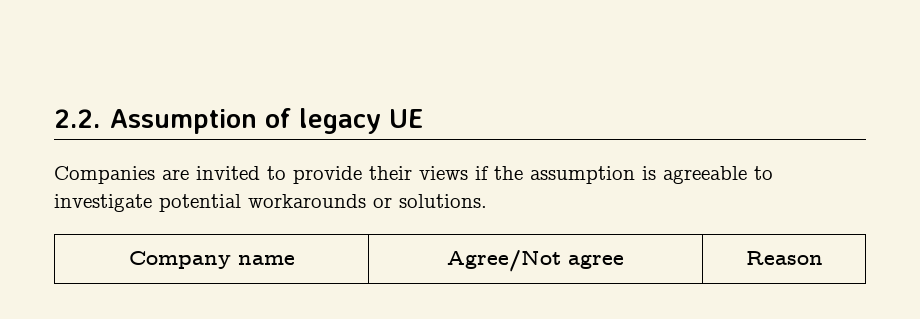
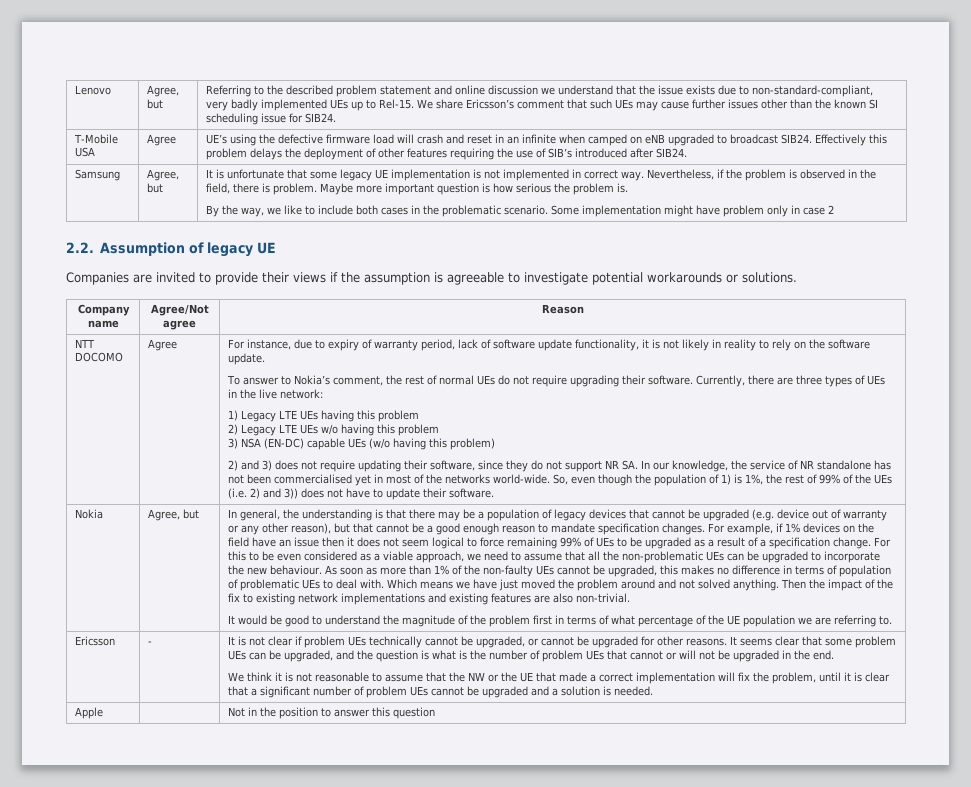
(54, 118) none -> [75,85,112,95] [147,85,180,97] [147,99,164,109] [206,85,874,97] [206,99,879,111] [206,113,337,125] [74,134,119,144] [75,147,96,157] [147,134,177,146] [206,134,888,146] [206,148,688,160] [75,169,121,181] [147,169,180,181] [147,183,164,193] [206,169,877,181] [206,183,629,195] [206,205,835,217] Lenovo | Agree, but | Referring to the described problem statement and online discussion we understand that the issue exists due to non-standard-compliant, very badly implemented UEs up to Rel-15. We share Ericsson’s comment that such UEs may cause further issues other than the known SI scheduling issue for SIB24. // T-Mobile USA | Agree | UE’s using the defective firmware load will crash and reset in an infinite when camped on eNB upgraded to broadcast SIB24. Effectively this problem delays the deployment of other features requiring the use of SIB’s introduced after SIB24. // Samsung | Agree, but | It is unfortunate that some legacy UE implementation is not implemented in correct way. Nevertheless, if the problem is observed in the field, there is problem. Maybe more important question is how serious the problem is. // By the way, we like to include both cases in the problematic scenario. Some implementation might have problem only in case 2 //
(823, 258) none -> [75,339,96,348] [75,352,124,362] [148,339,178,351] [228,339,871,351] [228,353,266,365] [227,375,886,387] [228,389,324,399] [228,410,420,422] [228,424,440,436] [228,438,496,450] [228,460,892,472] [228,474,893,486] [228,488,495,500] [75,509,104,519] [148,509,200,521] [228,509,888,521] [228,523,875,535] [228,537,892,549] [228,551,881,563] [228,565,892,577] [228,579,894,591] [228,593,631,605] [228,615,893,627] [75,636,116,646] [148,641,153,645] [228,636,897,648] [228,650,835,662] [228,672,891,684] [228,686,654,698] [75,707,104,719] [228,707,436,719] // NTT DOCOMO | Agree | For instance, due to expiry of warranty period, lack of software update functionality, it is not likely in reality to rely on the software update. // To answer to Nokia’s comment, the rest of normal UEs do not require upgrading their software. Currently, there are three types of UEs in the live network: // 1) Legacy LTE UEs having this problem // 2) Legacy LTE UEs w/o having this problem // 3) NSA (EN-DC) capable UEs (w/o having this problem) // 2) and 3) does not require updating their software, since they do not support NR SA. In our knowledge, the service of NR standalone has not been commercialised yet in most of the networks world-wide. So, even though the population of 1) is 1%, the rest of 99% of the UEs (i.e. 2) and 3)) does not have to update their software. // Nokia | Agree, but | In general, the understanding is that there may be a population of legacy devices that cannot be upgraded (e.g. device out of warranty or any other reason), but that cannot be a good enough reason to mandate specification changes. For example, if 1% devices on the field have an issue then it does not seem logical to force remaining 99% of UEs to be upgraded as a result of a specification change. For this to be even considered as a viable approach, we need to assume that all the non-problematic UEs can be upgraded to incorporate the new behaviour. As soon as more than 1% of the non-faulty UEs cannot be upgraded, this makes no difference in terms of population of problematic UEs to deal with. Which means we have just moved the problem around and not solved anything. Then the impact of the fix to existing network implementations and existing features are also non-trivial. // It would be good to understand the magnitude of the problem first in terms of what percentage of the UE population we are referring to. // Ericsson | - | It is not clear if problem UEs technically cannot be upgraded, or cannot be upgraded for other reasons. It seems clear that some problem UEs can be upgraded, and the question is what is the number of problem UEs that cannot or will not be upgraded in the end. // We think it is not reasonable to assume that the NW or the UE that made a correct implementation will fix the problem, until it is clear that a significant number of problem UEs cannot be upgraded and a solution is needed. // Apple | | Not in the position to answer this question

